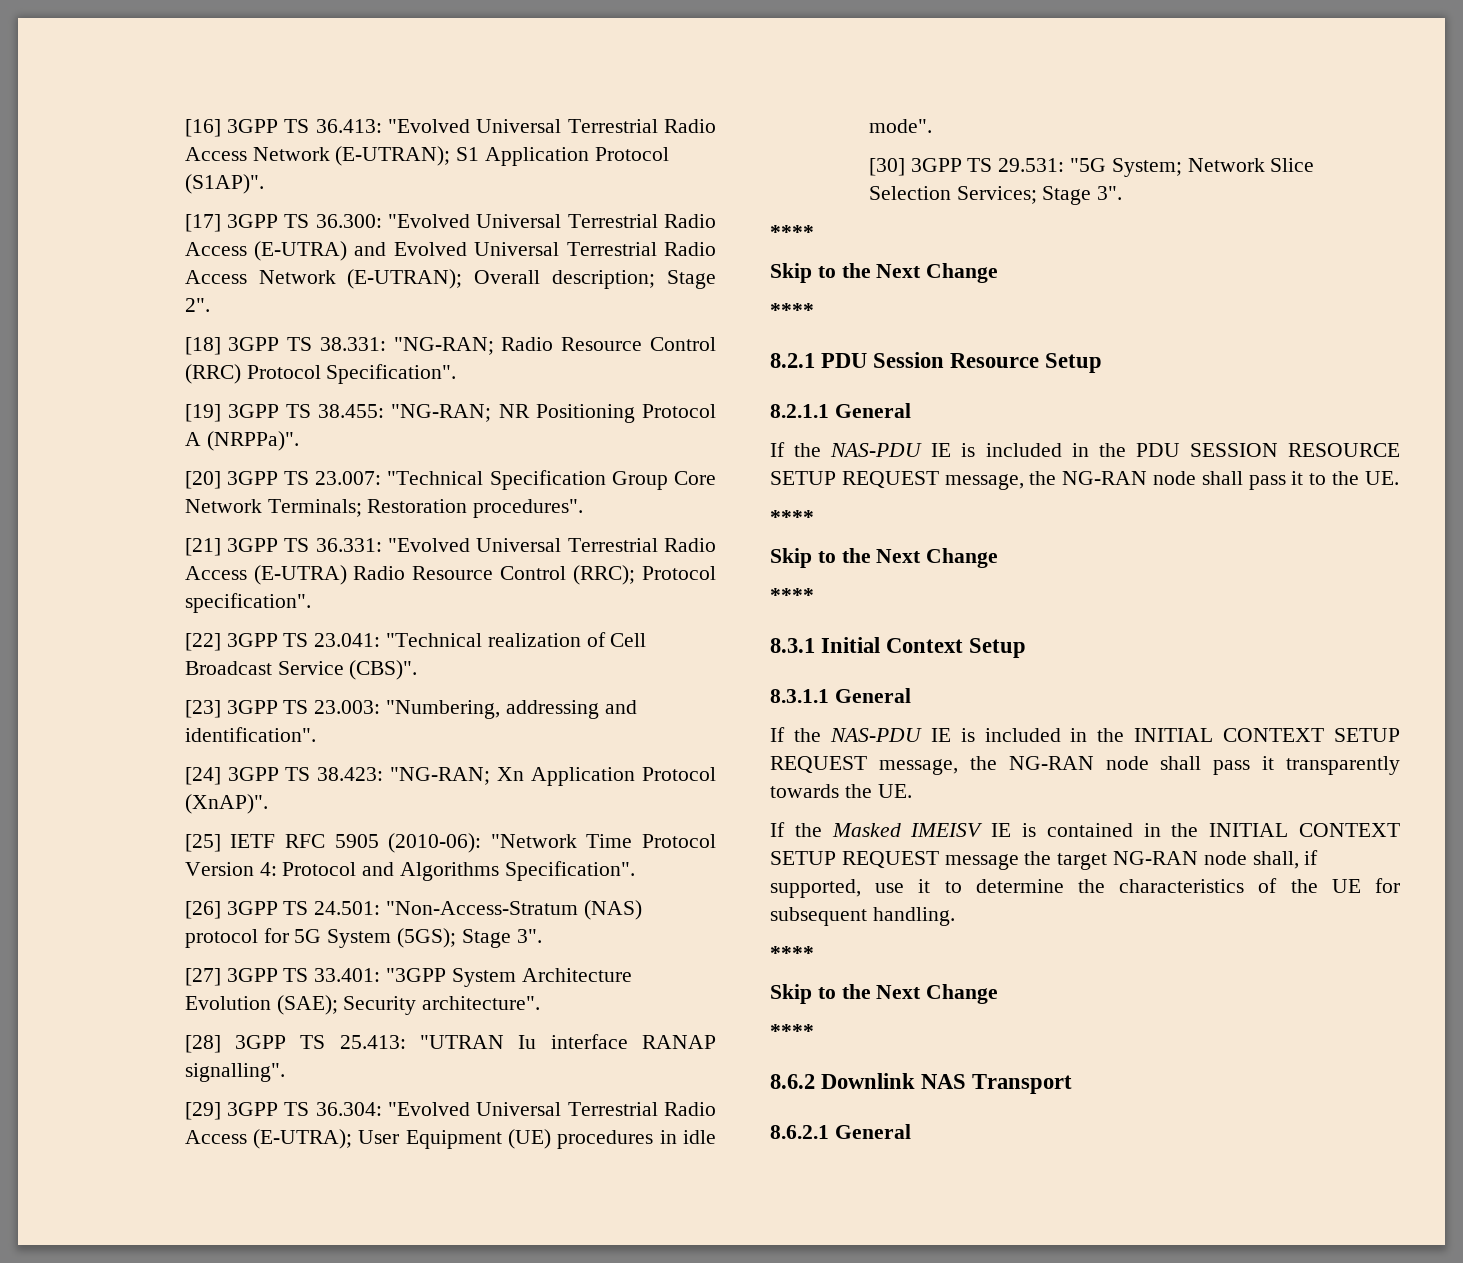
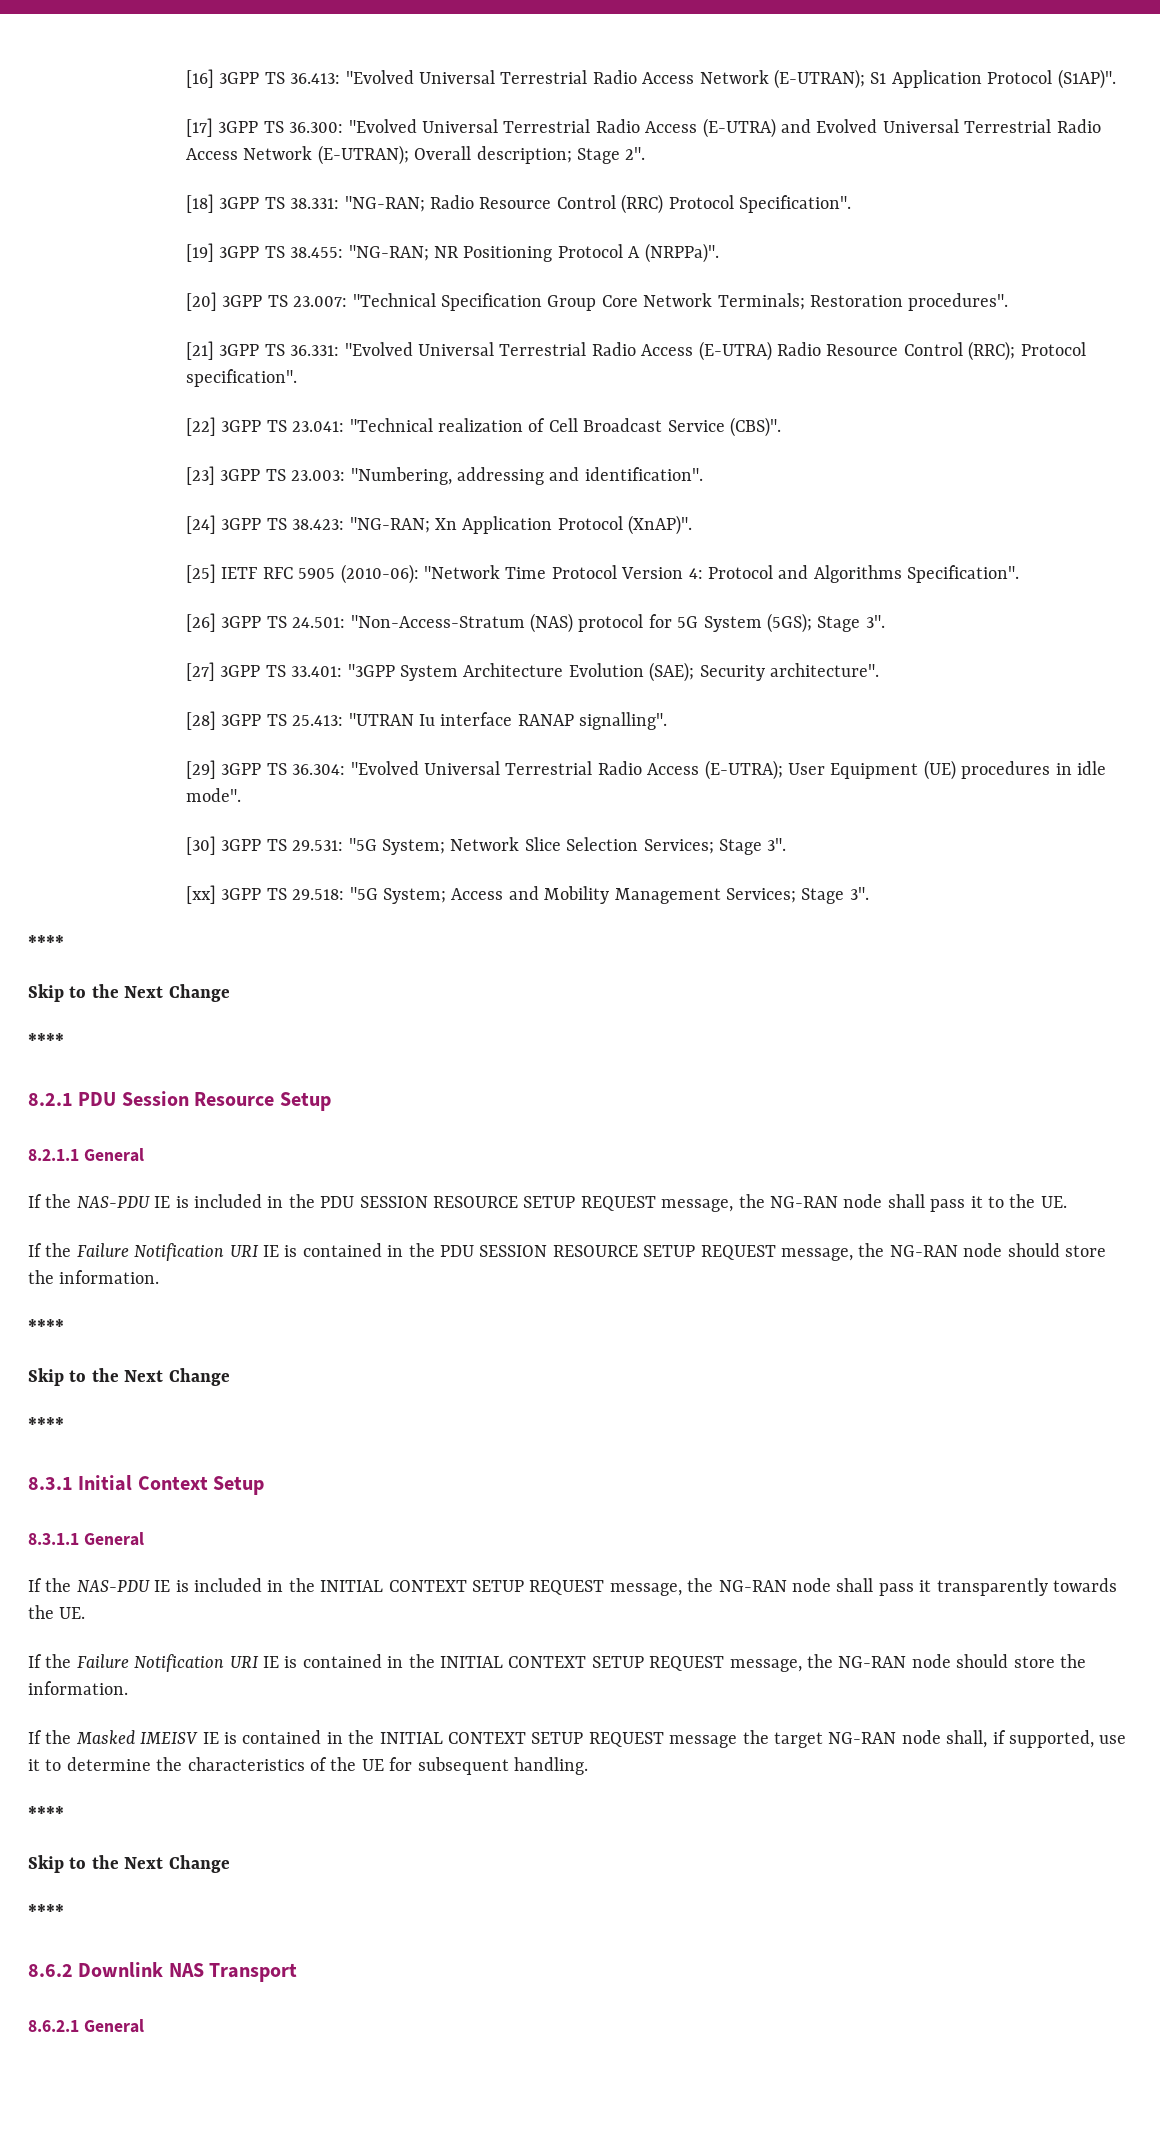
(1123, 193) none -> [186,885,869,904] // [xx] 3GPP TS 29.518: "5G System; Access and Mobility Management Services; Stage 3".
(1399, 478) none -> [28,1243,1106,1261] [28,1270,160,1284] // If the Failure Notification URI IE is contained in the PDU SESSION RESOURCE SETUP REQUEST message, the NG-RAN node should store the information.
(912, 791) none -> [28,1654,1086,1672] [28,1681,128,1695] // If the Failure Notification URI IE is contained in the INITIAL CONTEXT SETUP REQUEST message, the NG-RAN node should store the information.

